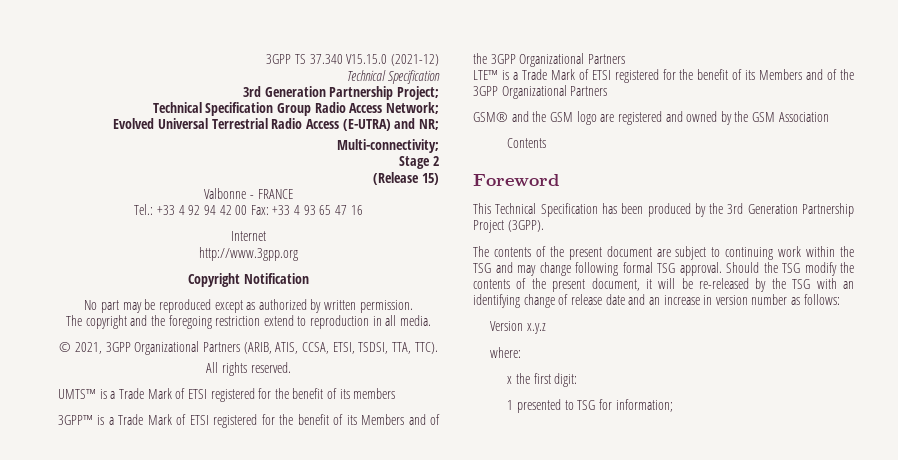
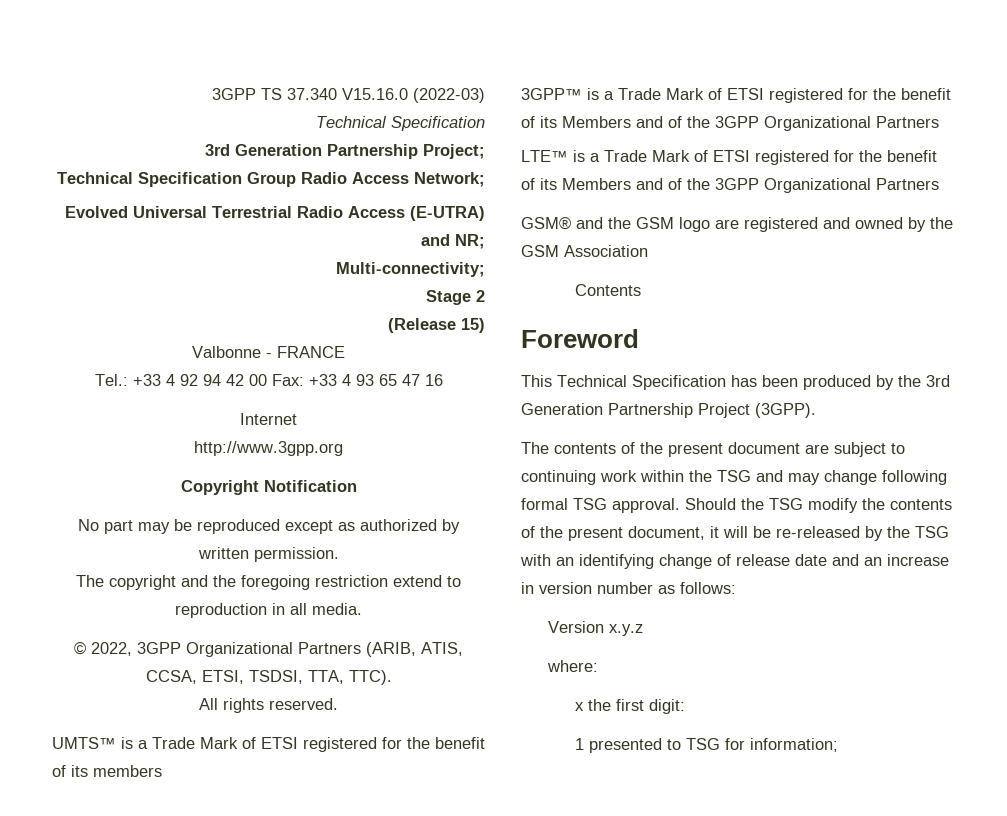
[346,54,439,66] V15.15.0 (2021-12) -> [342,88,485,103] V15.16.0 (2022-03)
[75,342,103,354] 2021, -> [91,642,132,656] 2022,

